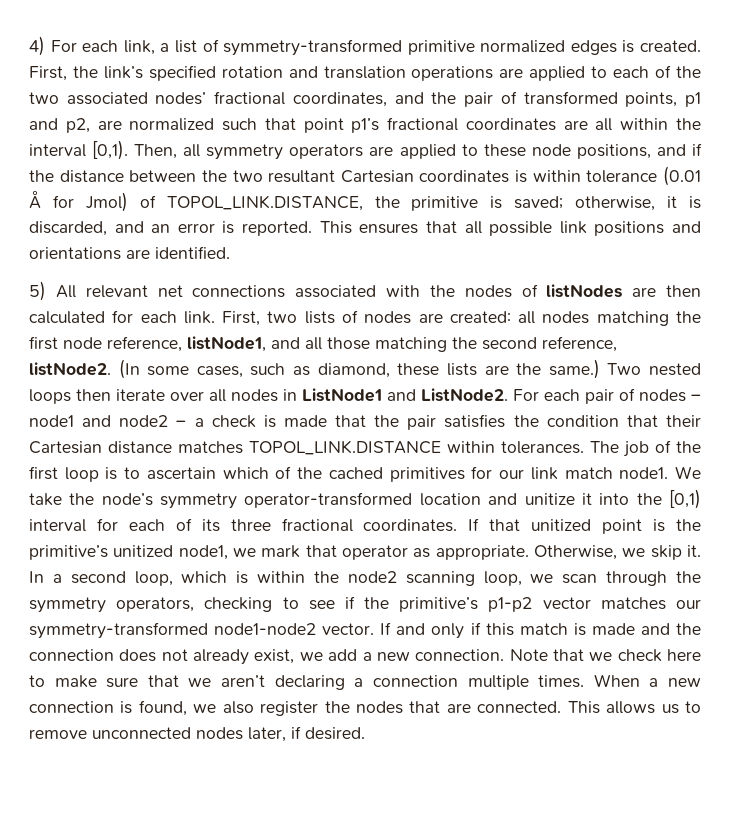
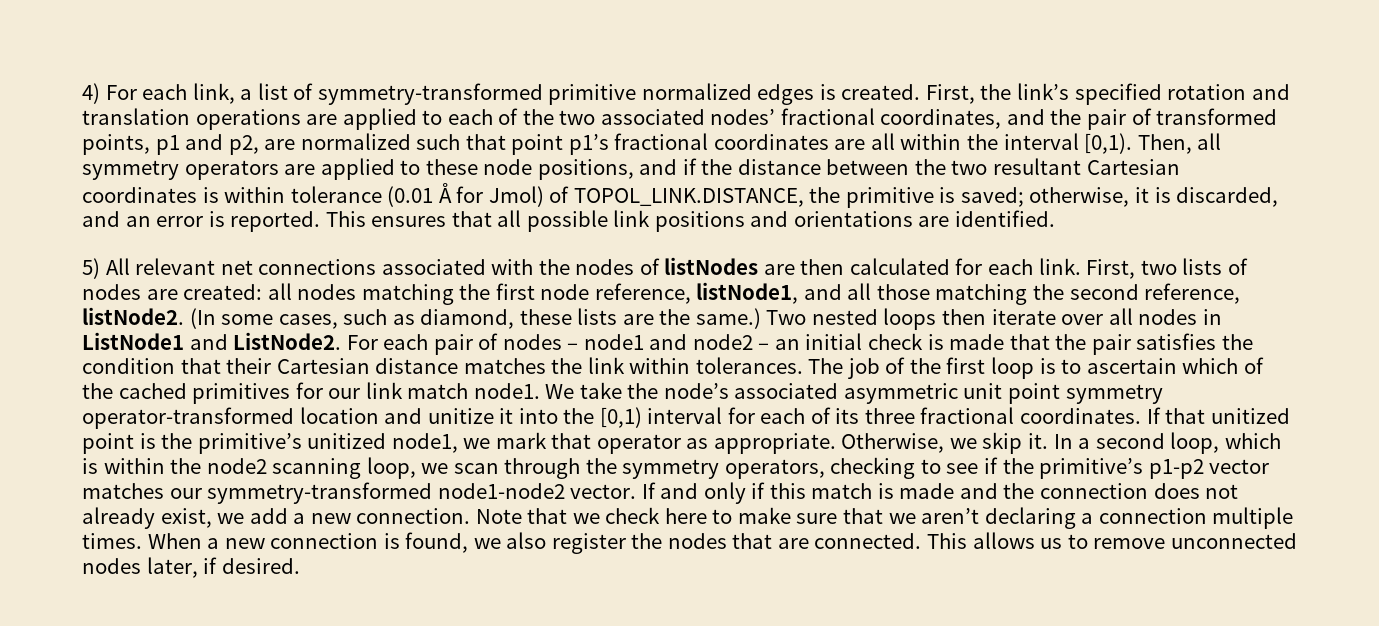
[194,418,204,427] a -> [774,333,863,350] an initial
[249,440,441,455] TOPOL_LINK.DISTANCE -> [551,357,625,374] the link
(153, 499) none -> [734,383,1061,404] associated asymmetric unit point

